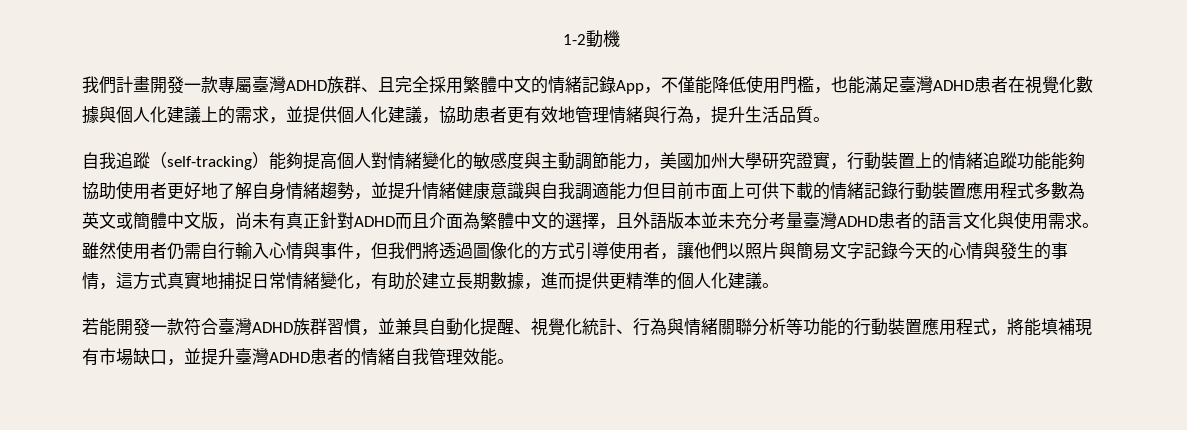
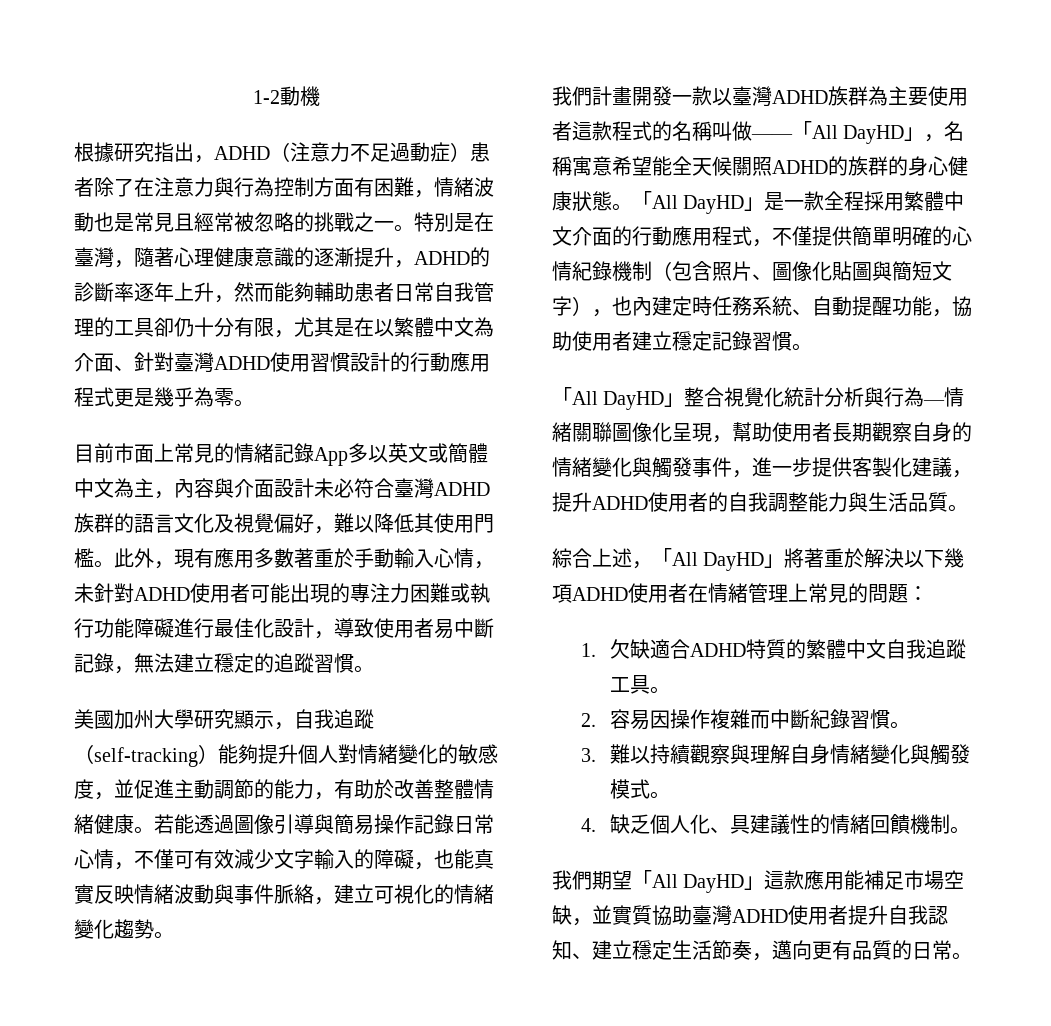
[82,75,1093,94] [82,106,830,124] 我們計畫開發一款專屬臺灣ADHD族群、且完全採用繁體中文的情緒記錄App，不僅能降低使用門檻，也能滿足臺灣ADHD患者在視覺化數據與個人化建議上的需求，並提供個人化建議，協助患者更有效地管理情緒與行為，提升生活品質。 // -> [74,142,490,163] [74,177,494,198] [74,212,494,232] [74,247,490,268] [74,282,494,303] [74,317,494,338] [74,352,490,373] [74,387,254,407] [74,443,488,466] [74,478,490,499] [74,513,494,534] [74,548,494,569] [74,583,490,603] [74,618,494,639] [74,653,374,674] [74,709,294,730] 根據研究指出，ADHD（注意力不足過動症）患者除了在注意力與行為控制方面有困難，情緒波動也是常見且經常被忽略的挑戰之一。特別是在臺灣，隨著心理健康意識的逐漸提升，ADHD的診斷率逐年上升，然而能夠輔助患者日常自我管理的工具卻仍十分有限，尤其是在以繁體中文為介面、針對臺灣ADHD使用習慣設計的行動應用程式更是幾乎為零。 // 目前市面上常見的情緒記錄App多以英文或簡體中文為主，內容與介面設計未必符合臺灣ADHD族群的語言文化及視覺偏好，難以降低其使用門檻。此外，現有應用多數著重於手動輸入心情，未針對ADHD使用者可能出現的專注力困難或執行功能障礙進行最佳化設計，導致使用者易中斷記錄，無法建立穩定的追蹤習慣。 // 美國加州大學研究顯示，
[320,152,337,170] 高 -> [278,744,298,764] 升
[524,152,1085,170] [82,181,1085,200] [82,211,1099,230] [82,241,1068,260] [82,271,779,290] [82,318,1092,336] [82,348,497,366] 與主動調節能力，美國加州大學研究證實，行動裝置上的情緒追蹤功能能夠協助使用者更好地了解自身情緒趨勢，並提升情緒健康意識與自我調適能力但目前市面上可供下載的情緒記錄行動裝置應用程式多數為英文或簡體中文版，尚未有真正針對ADHD而且介面為繁體中文的選擇，且外語版本並未充分考量臺灣ADHD患者的語言文化與使用需求。雖然使用者仍需自行輸入心情與事件，但我們將透過圖像化的方式引導使用者，讓他們以照片與簡易文字記錄今天的心情與發生的事情，這方式真實地捕捉日常情緒變化，有助於建立長期數據，進而提供更精準的個人化建議。 // 若能開發一款符合臺灣ADHD族群習慣，並兼具自動化提醒、視覺化統計、行為與情緒關聯分析等功能的行動裝置應用程式，將能填補現有市場缺口，並提升臺灣ADHD患者的情緒自我管理效能 -> [94,779,494,800] [74,814,494,835] [74,849,494,870] [74,884,494,905] [74,919,174,939] [552,86,968,107] [552,121,965,144] [552,156,968,176] [552,191,965,214] [552,226,972,247] [552,261,952,281] [552,296,972,317] [552,331,812,351] [552,387,965,410] [552,422,972,443] [552,457,972,478] [552,492,968,512] [552,548,965,571] [552,583,928,603] [581,639,967,659] [610,675,671,694] [581,709,911,730] [581,744,971,765] [610,779,671,799] [581,814,971,834] [552,870,965,893] [552,905,948,926] [552,940,952,961] ，並促進主動調節的能力，有助於改善整體情緒健康。若能透過圖像引導與簡易操作記錄日常心情，不僅可有效減少文字輸入的障礙，也能真實反映情緒波動與事件脈絡，建立可視化的情緒變化趨勢。 // 我們計畫開發一款以臺灣ADHD族群為主要使用者這款程式的名稱叫做——「All DayHD」，名稱寓意希望能全天候關照ADHD的族群的身心健康狀態。「All DayHD」是一款全程採用繁體中文介面的行動應用程式，不僅提供簡單明確的心情紀錄機制（包含照片、圖像化貼圖與簡短文字），也內建定時任務系統、自動提醒功能，協助使用者建立穩定記錄習慣。 // 「All DayHD」整合視覺化統計分析與行為—情緒關聯圖像化呈現，幫助使用者長期觀察自身的情緒變化與觸發事件，進一步提供客製化建議，提升ADHD使用者的自我調整能力與生活品質。 // 綜合上述，「All DayHD」將著重於解決以下幾項ADHD使用者在情緒管理上常見的問題： // 1.欠缺適合ADHD特質的繁體中文自我追蹤工具。 // 2.容易因操作複雜而中斷紀錄習慣。 // 3.難以持續觀察與理解自身情緒變化與觸發模式。 // 4.缺乏個人化、具建議性的情緒回饋機制。 // 我們期望「All DayHD」這款應用能補足市場空缺，並實質協助臺灣ADHD使用者提升自我認知、建立穩定生活節奏，邁向更有品質的日常

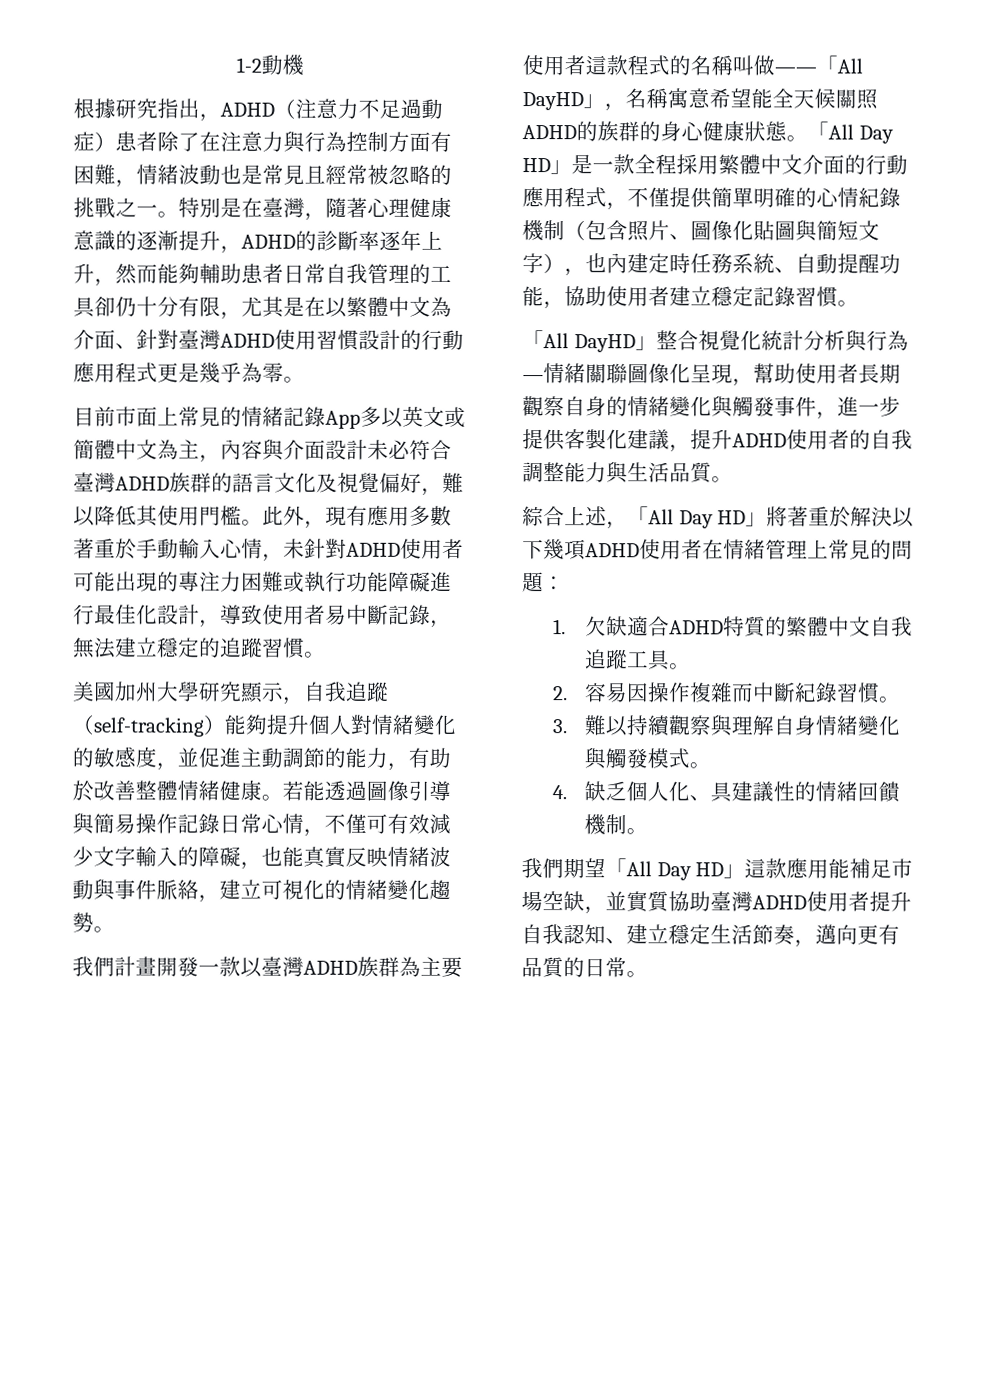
[683,195,745,214] DayHD -> [858,125,894,144] [522,158,551,173] Day HD
[703,552,765,571] DayHD -> [678,510,747,529] Day HD
[683,874,745,893] DayHD -> [656,862,725,881] Day HD

